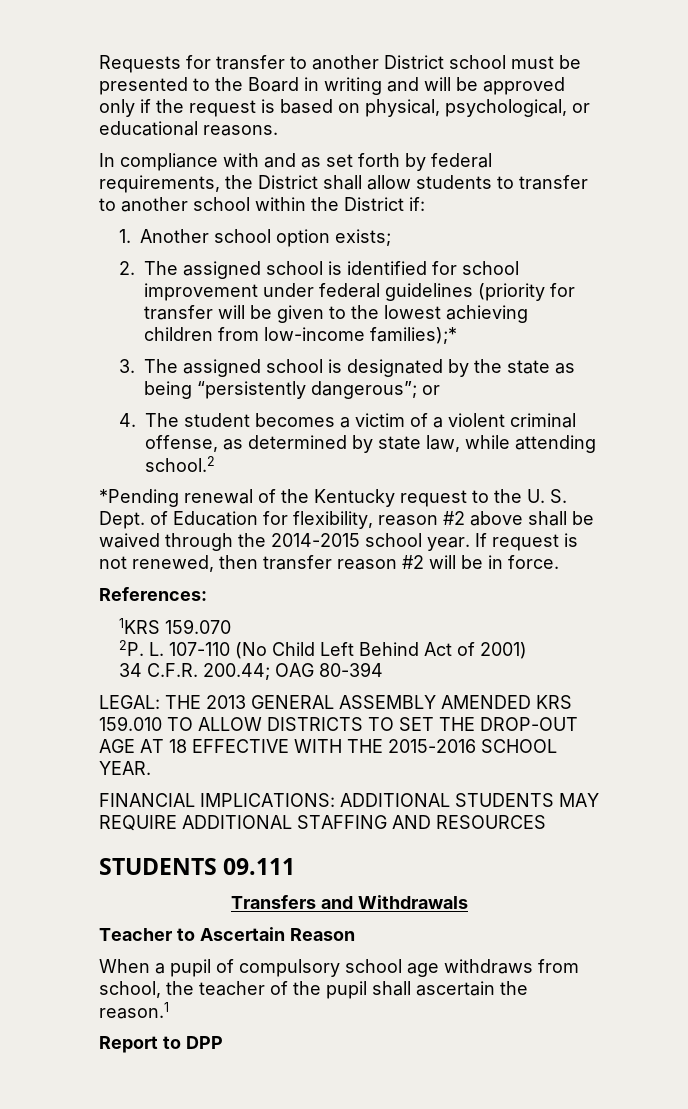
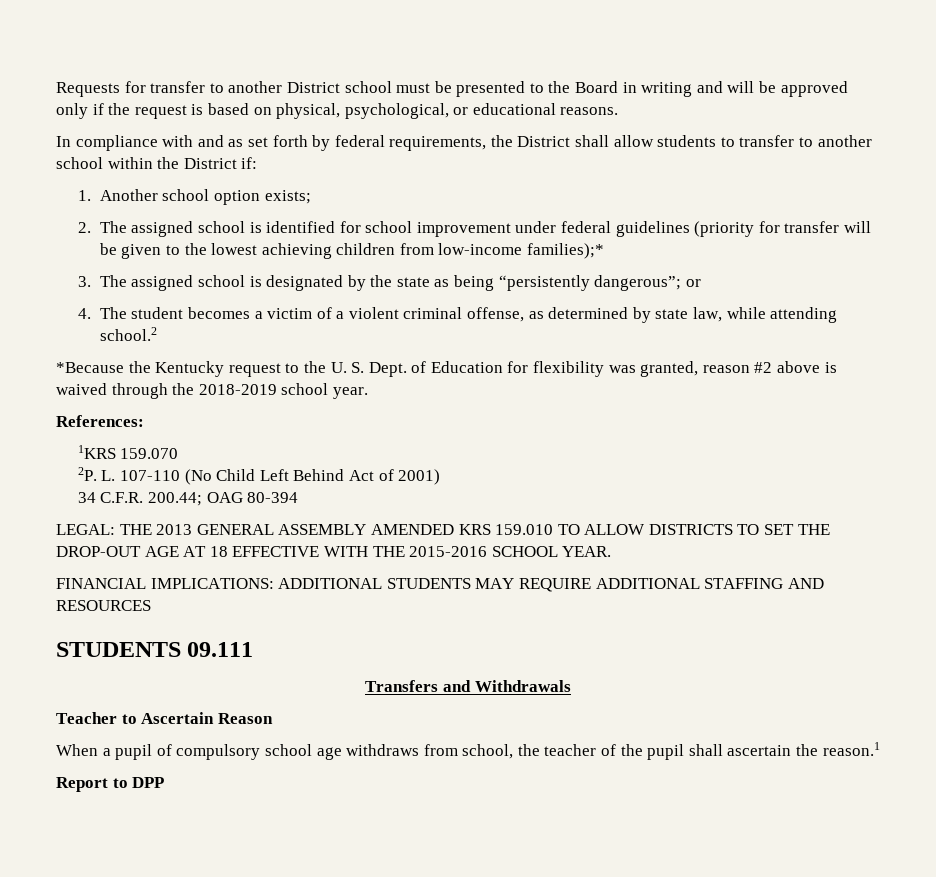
[99,489,276,507] *Pending renewal of -> [56,362,124,373] *Because
[293,511,373,529] flexibility, -> [533,361,699,377] flexibility was granted,
[528,511,594,526] shall be -> [824,362,837,373] is
[271,533,360,547] 2014-2015 -> [198,384,277,395] 2018-2019
[475,533,578,551] [99,555,559,572] If request is not renewed, then transfer reason #2 will be in force. -> (368, 393) none

